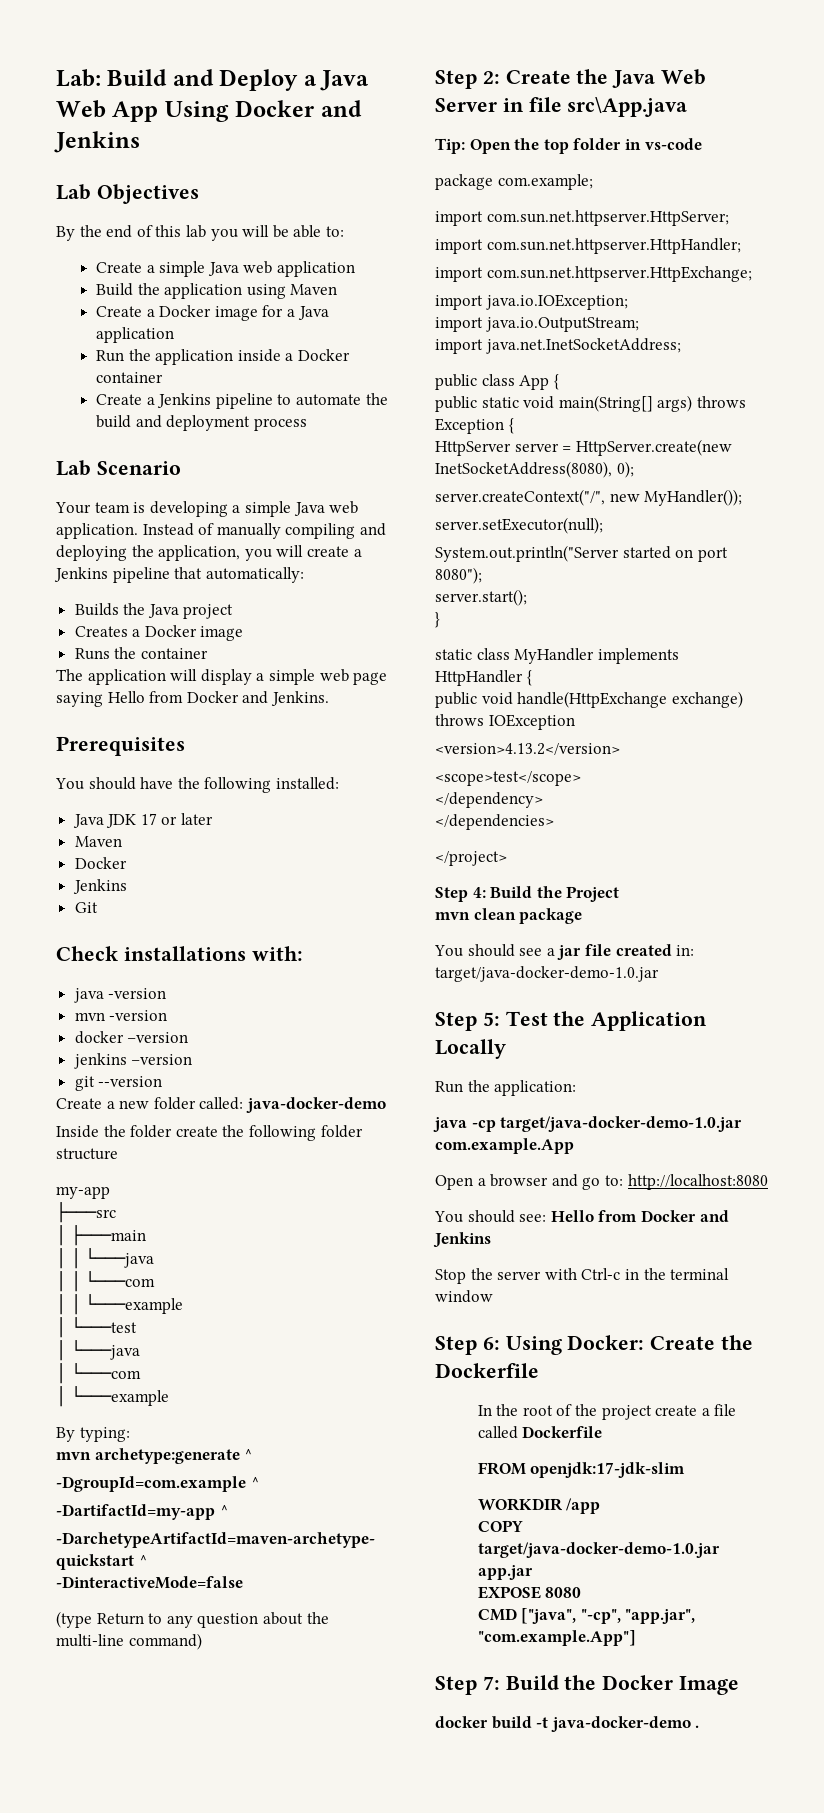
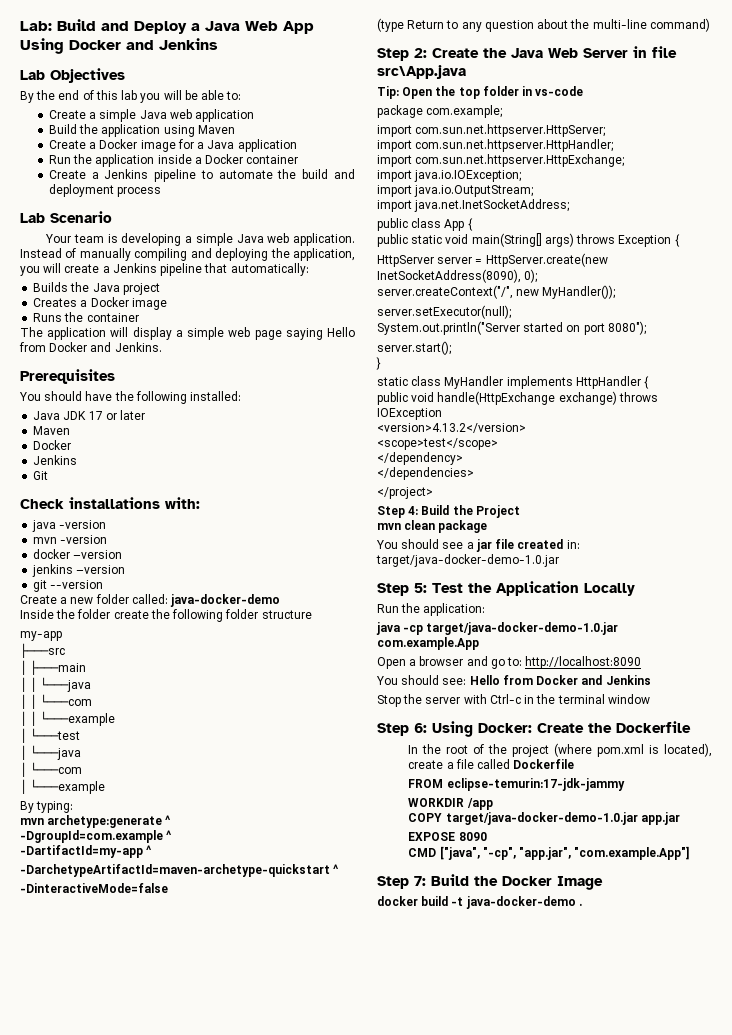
[435,461,612,478] InetSocketAddress(8080), -> [377,269,521,283] InetSocketAddress(8090),
[627,1174,768,1190] http://localhost:8080 -> [525,656,642,669] http://localhost:8090
(652, 1412) none -> [554,743,712,757] (where pom.xml is located),
[530,1462,686,1478] openjdk:17-jdk-slim -> [446,778,625,791] eclipse-temurin:17-jdk-jammy
[545,1587,582,1598] 8080 -> [458,832,487,841] 8090

